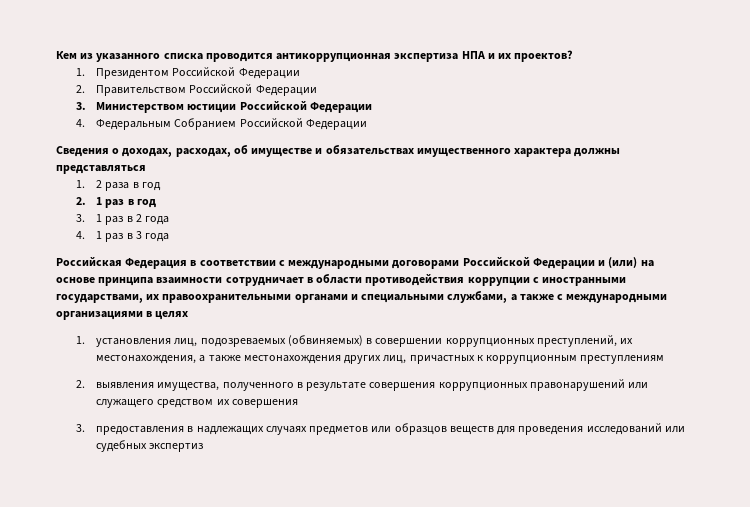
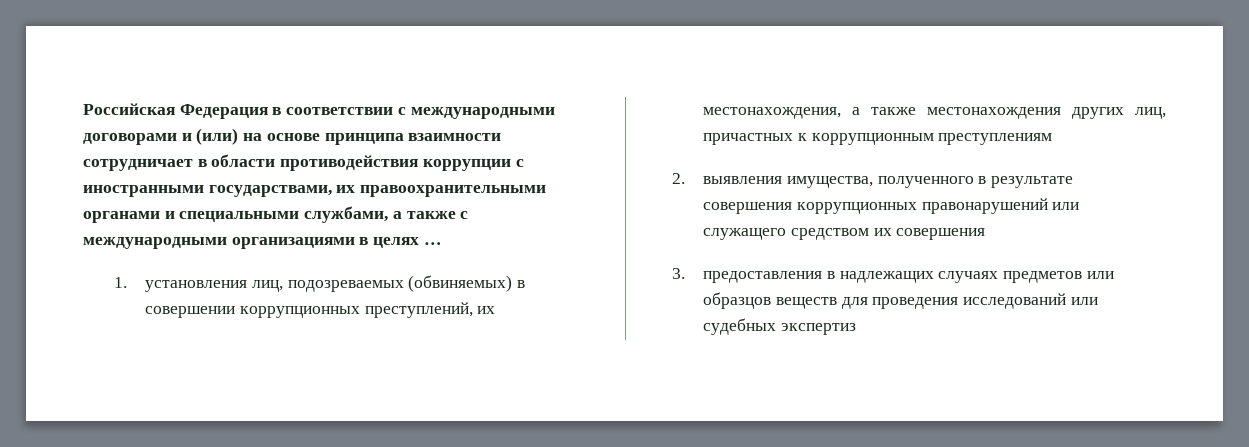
[56,50,574,62] [76,67,300,79] [76,84,317,96] [76,100,372,113] [76,118,367,130] [56,144,621,157] [56,165,146,174] [76,180,161,191] [76,197,156,208] [76,214,170,225] [76,231,170,242] Кем из указанного списка проводится антикоррупционная экспертиза НПА и их проектов? // 1. Президентом Российской Федерации // 2. Правительством Российской Федерации // 3. Министерством юстиции Российской Федерации // 4. Федеральным Собранием Российской Федерации // Сведения о доходах, расходах, об имуществе и обязательствах имущественного характера должны представляться // 1. 2 раза в год // 2. 1 раз в год // 3. 1 раз в 2 года // 4. 1 раз в 3 года // -> (83, 109) none
[462,256,595,269] Российской Федерации -> (177, 139) none
(189, 315) none -> [423,242,442,245] …

